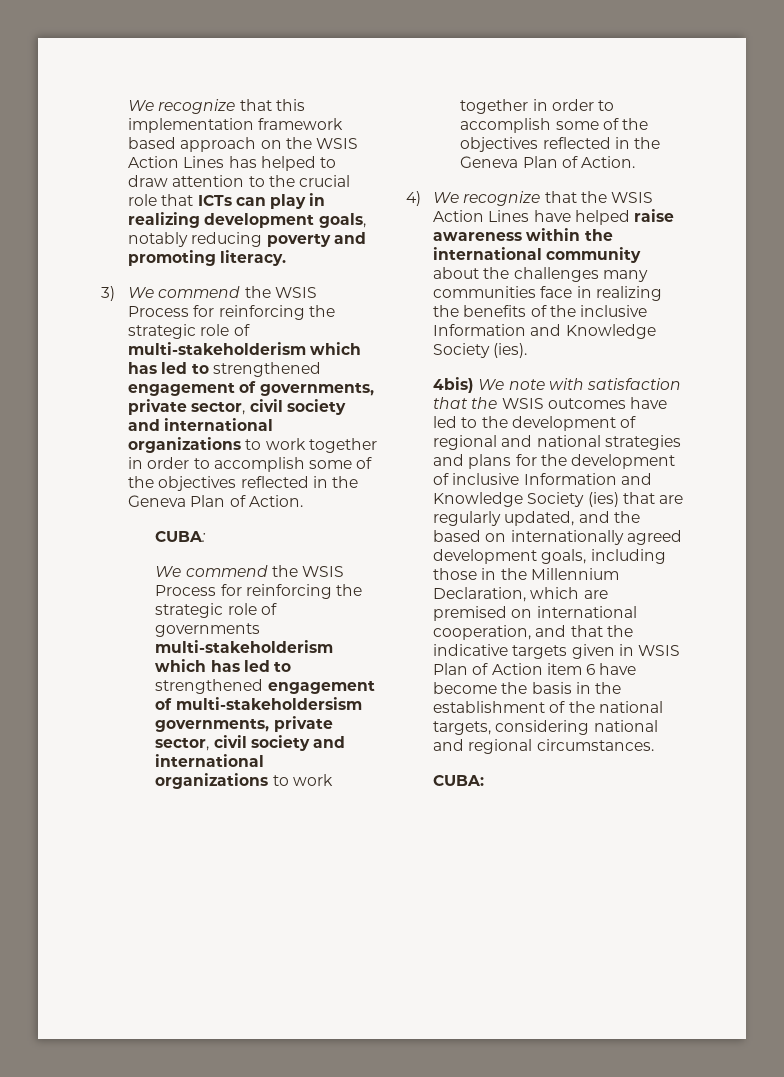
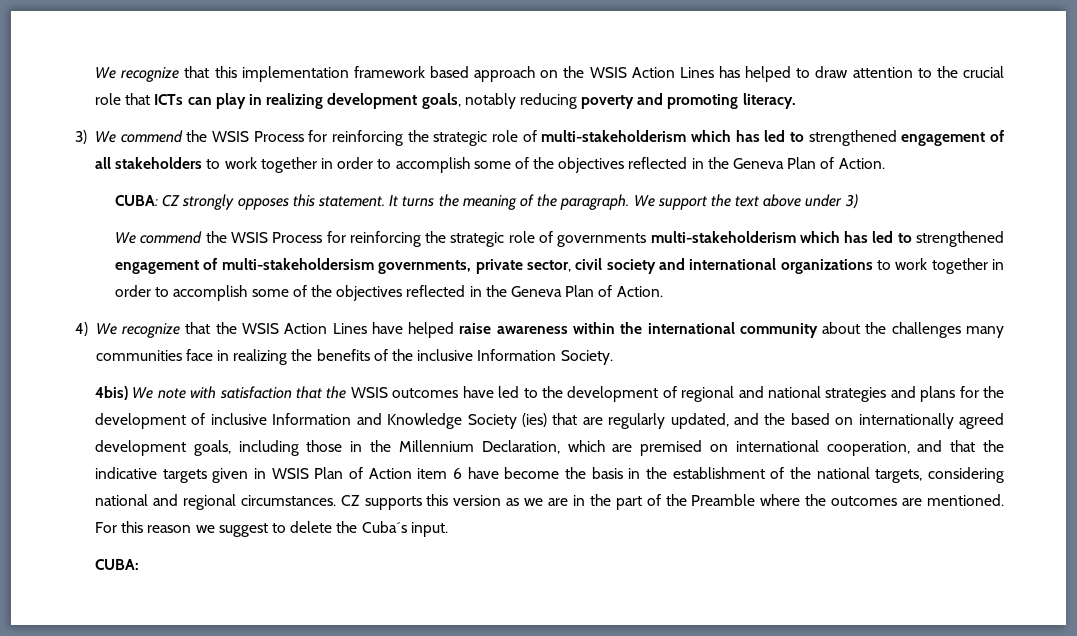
[259,382,374,396] [128,399,346,415] [128,418,274,431] [128,437,242,453] governments, private sector, civil society and international organizations -> [95,157,203,169] all stakeholders
(207, 536) none -> [162,194,858,210] CZ strongly opposes this statement. It turns the meaning of the paragraph. We support the text above under 3)
[530,324,656,339] [433,343,528,358] and Knowledge Society (ies). -> [560,350,613,365] Society.
(654, 745) none -> [340,494,1005,510] [95,521,448,537] CZ supports this version as we are in the part of the Preamble where the outcomes are mentioned. For this reason we suggest to delete the Cuba´s input.

